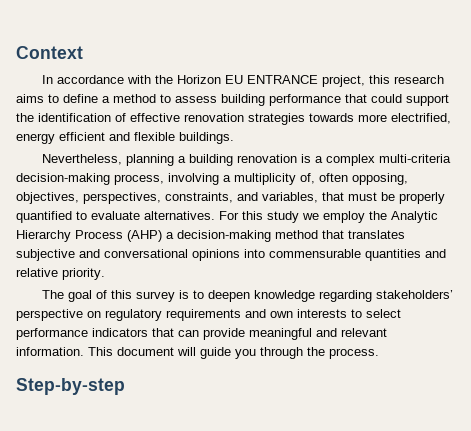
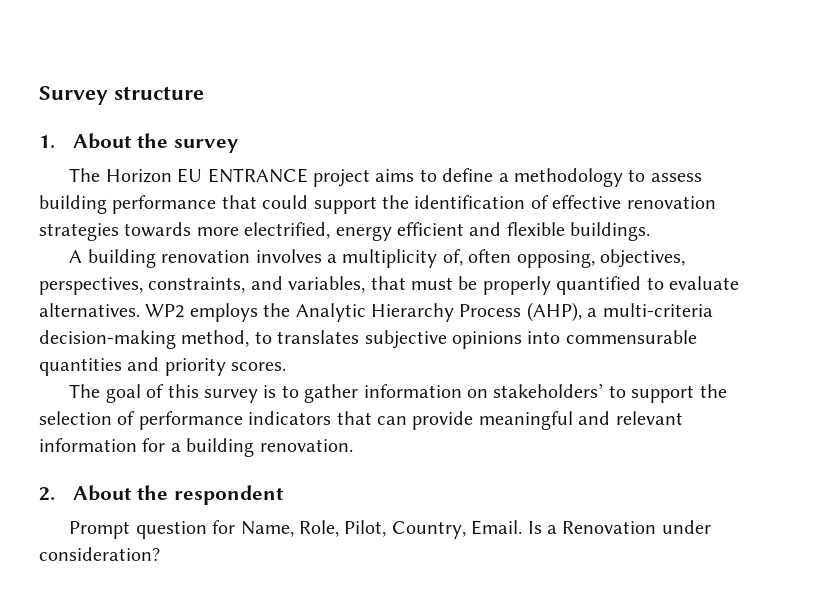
[16,46,83,59] [41,75,444,87] Context // In accordance with the Horizon EU ENTRANCE project, this research -> [39,86,204,105] [39,133,238,153] [69,168,371,187] Survey structure // 1. About the survey // The Horizon EU ENTRANCE project
[113,94,156,103] method -> [514,168,624,187] methodology
[41,154,451,166] [16,173,219,185] Nevertheless, planning a building renovation is a complex multi-criteria decision-making process, involving -> [69,249,322,268] A building renovation involves
[219,211,438,223] [16,230,405,242] [16,249,188,261] For this study we employ the Analytic Hierarchy Process (AHP) a decision-making method that translates subjective and conversational -> [145,302,713,322] [39,330,447,349] WP2 employs the Analytic Hierarchy Process (AHP), a multi-criteria decision-making method, to translates subjective
[16,268,105,280] relative priority. -> [164,358,287,376] priority scores.
[207,290,453,302] [16,309,401,321] deepen knowledge regarding stakeholders’ perspective on regulatory requirements and own interests to select -> [304,383,727,403] [39,411,136,425] gather information on stakeholders’ to support the selection of
[16,347,379,359] [16,378,125,395] information. This document will guide you through the process. // Step-by-step -> [39,438,353,457] [39,485,284,505] [69,520,711,539] [39,547,160,561] information for a building renovation. // 2. About the respondent // Prompt question for Name, Role, Pilot, Country, Email. Is a Renovation under consideration?

